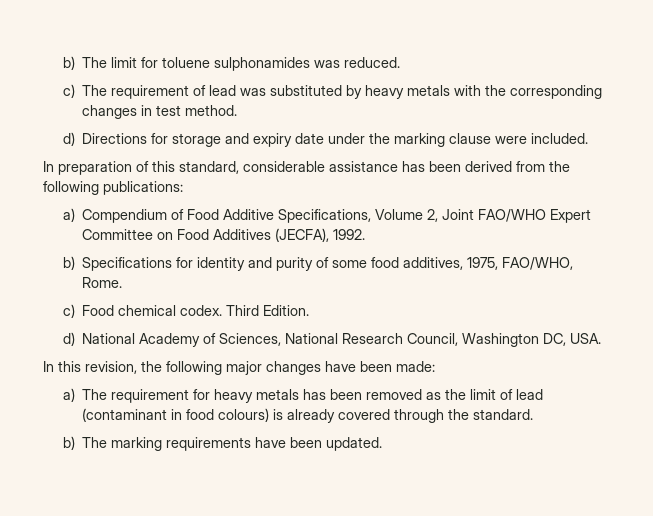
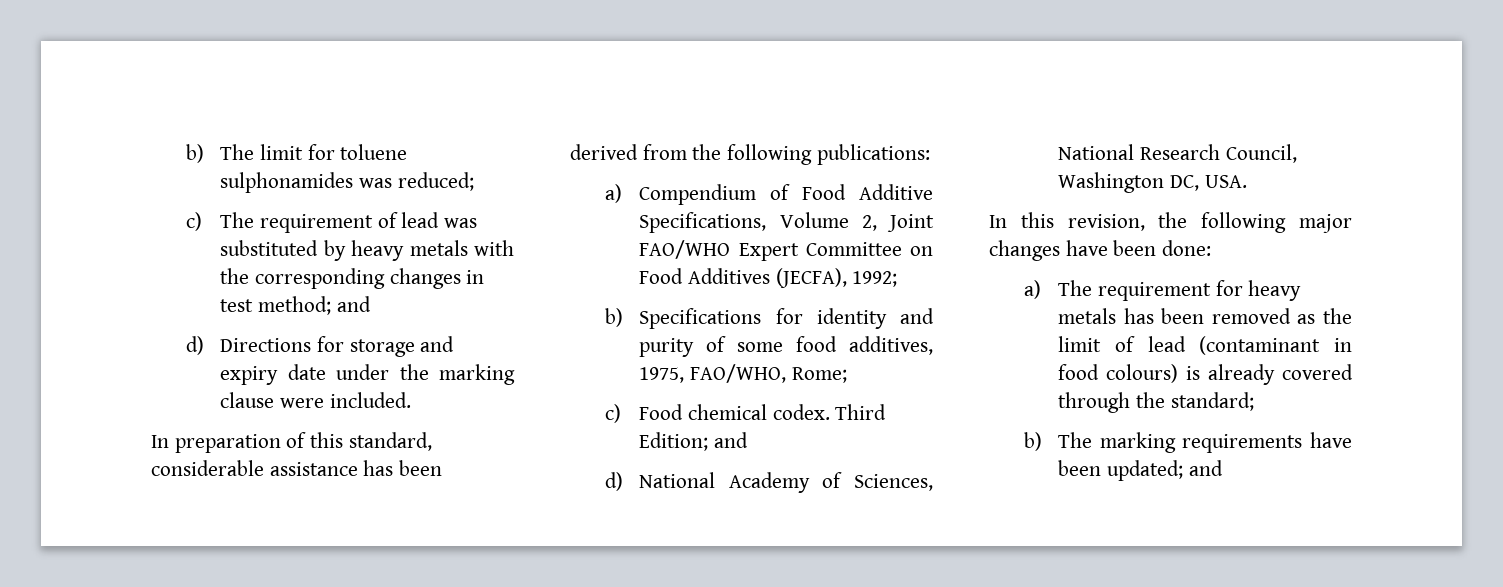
[344,57,401,68] reduced. -> [397,172,474,191] reduced;
[185,105,238,116] method. -> [258,296,371,315] method; and
[333,229,366,240] 1992. -> [852,271,898,287] 1992;
[82,277,123,288] Rome. -> [791,367,847,383] Rome;
[263,305,310,316] Edition. -> [639,432,749,451] Edition; and
[396,361,435,372] made: -> [1162,240,1212,256] done:
[473,409,534,420] standard. -> [1170,392,1254,411] standard;
[326,437,383,451] updated. -> [1107,460,1223,481] updated; and

